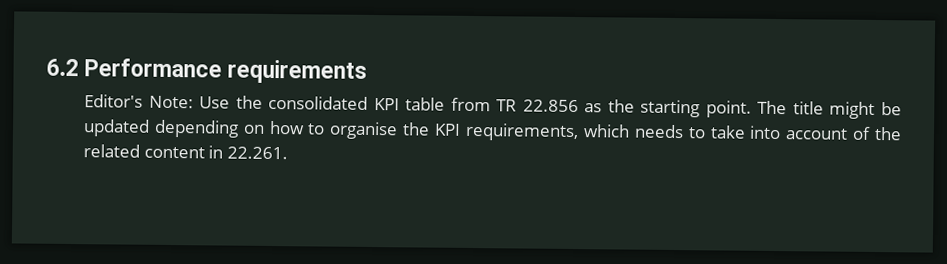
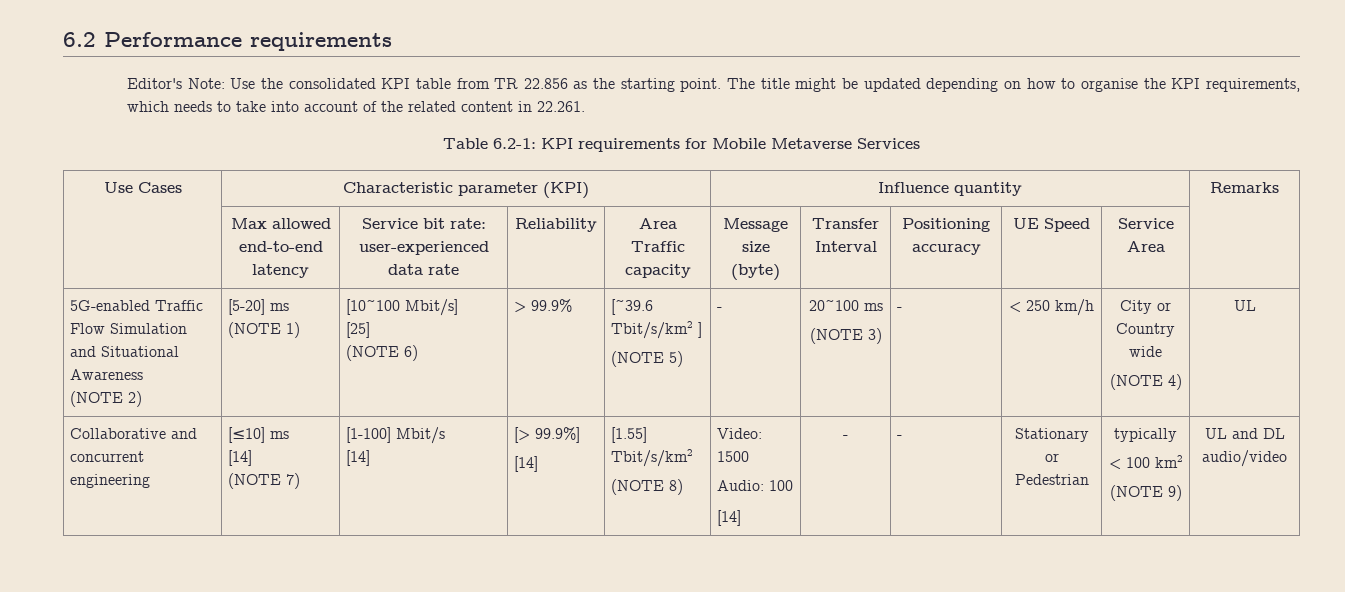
(288, 153) none -> [443,138,920,152] [103,182,182,193] [343,182,589,199] [878,182,1022,196] [1210,182,1279,193] [230,218,331,229] [238,241,323,252] [252,264,309,278] [361,218,486,229] [358,241,489,255] [388,264,459,275] [515,218,597,232] [638,218,677,229] [630,241,685,252] [624,264,691,278] [723,218,788,232] [741,241,770,253] [731,264,780,281] [812,218,879,229] [814,241,877,252] [902,218,990,232] [911,244,981,255] [1013,218,1090,232] [1117,218,1174,229] [1126,241,1165,252] [69,300,203,311] [69,323,187,334] [69,346,179,357] [69,369,143,380] [69,391,142,407] [227,299,289,315] [227,322,300,338] [345,299,458,316] [345,322,370,338] [345,345,418,361] [513,299,572,313] [610,299,653,315] [610,321,702,339] [610,351,683,367] [716,307,722,311] [808,299,883,311] [809,328,882,344] [896,307,902,311] [1009,299,1094,316] [1120,300,1171,314] [1116,323,1175,337] [1129,346,1162,357] [1109,374,1182,390] [1233,300,1256,311] [69,428,197,439] [69,451,144,462] [69,474,150,488] [227,427,289,443] [227,450,252,466] [227,473,300,489] [345,427,445,444] [345,450,370,466] [513,427,580,443] [513,456,538,472] [610,427,647,443] [610,449,693,467] [610,479,683,495] [716,428,762,439] [716,451,749,462] [716,480,793,491] [716,510,741,526] [843,435,848,439] [896,435,902,439] [1014,428,1089,442] [1044,453,1059,462] [1014,474,1089,485] [1114,428,1177,442] [1108,455,1183,469] [1109,485,1182,501] [1204,428,1285,439] [1202,450,1287,467] // Table 6.2-1: KPI requirements for Mobile Metaverse Services // Use Cases | Characteristic parameter (KPI) | Influence quantity | Remarks // | Max allowed end-to-end latency | Service bit rate: user-experienced data rate | Reliability | Area Traffic capacity | Message size (byte) | Transfer Interval | Positioning accuracy | UE Speed | Service Area | // 5G-enabled Traffic Flow Simulation and Situational Awareness // (NOTE 2) | [5-20] ms (NOTE 1) | [10~100 Mbit/s] // [25] // (NOTE 6) | > 99.9% | [~39.6 Tbit/s/km2 ] // (NOTE 5) | - | 20~100 ms // (NOTE 3) | - | < 250 km/h | City or Country wide // (NOTE 4) | UL // Collaborative and concurrent engineering | [≤10] ms // [14] // (NOTE 7) | [1-100] Mbit/s // [14] | [> 99.9%] // [14] | [1.55] Tbit/s/km2 // (NOTE 8) | Video: 1500 // Audio: 100 // [14] | - | - | Stationary or Pedestrian | typically // < 100 km2 // (NOTE 9) | UL and DL audio/video

